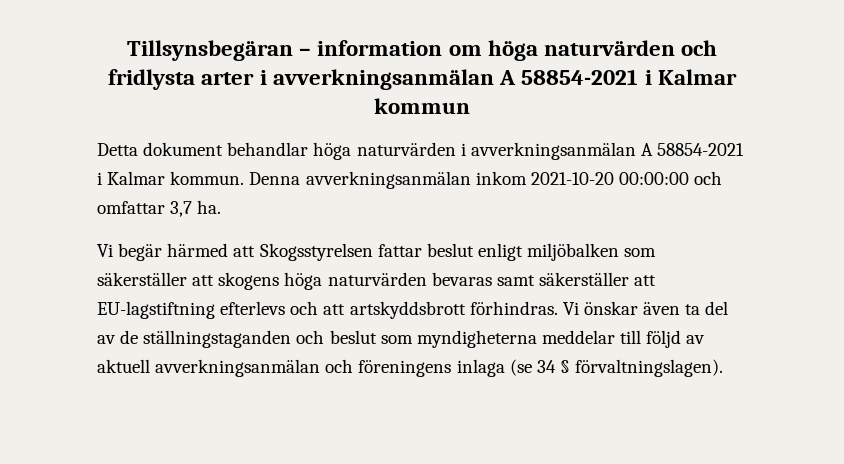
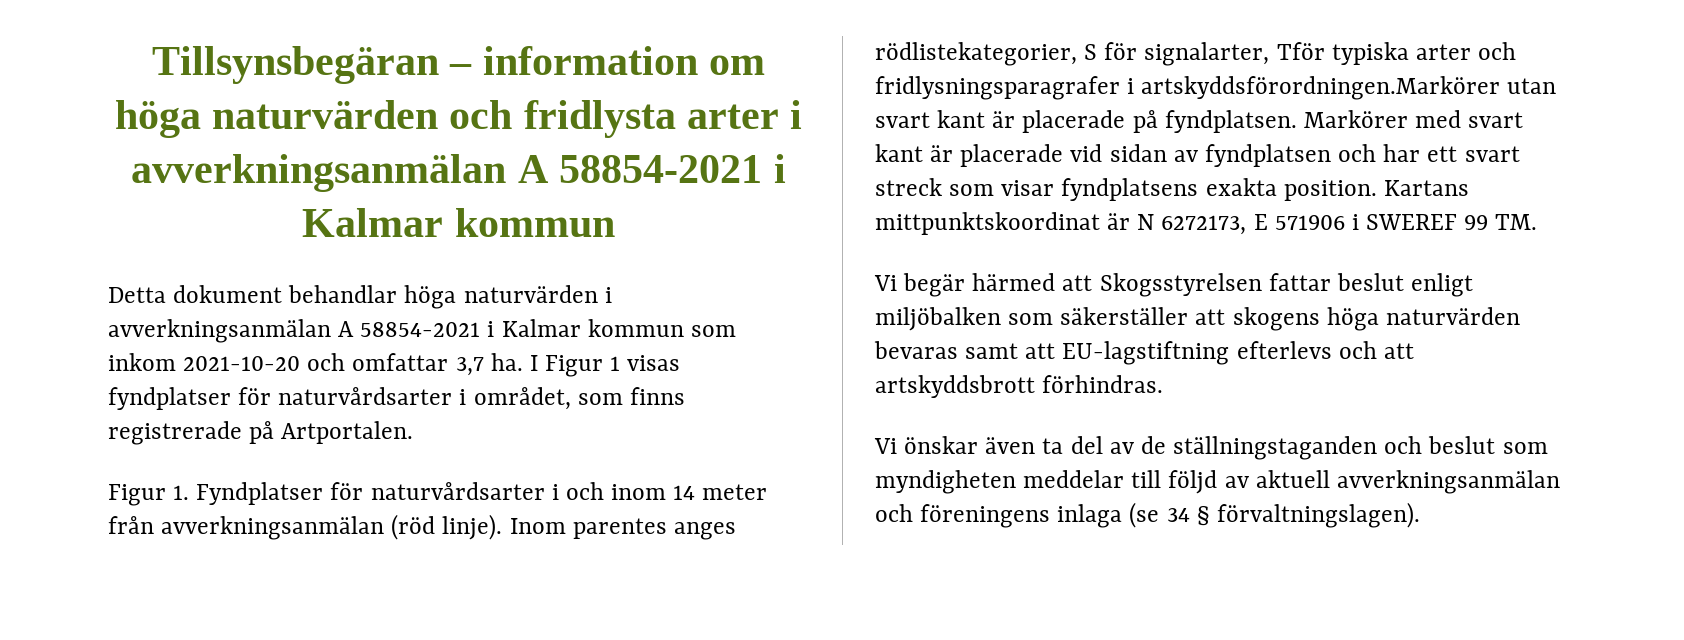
[170,171,471,189] kommun. Denna avverkningsanmälan -> [587,319,736,337] kommun som
[618,172,689,185] 00:00:00 -> (301, 363) none
(222, 207) none -> [529,355,681,377] [108,387,685,410] [108,421,414,445] [108,482,768,506] [108,514,736,540] [875,42,1517,66] [875,76,1557,100] [875,110,1524,133] [875,144,1520,167] [875,178,1469,201] [875,212,1538,235] I Figur 1 visas fyndplatser för naturvårdsarter i området, som finns registrerade på Artportalen. // Figur 1. Fyndplatser för naturvårdsarter i och inom 14 meter från avverkningsanmälan (röd linje). Inom parentes anges rödlistekategorier, S för signalarter, Tför typiska arter och fridlysningsparagrafer i artskyddsförordningen.Markörer utan svart kant är placerade på fyndplatsen. Markörer med svart kant är placerade vid sidan av fyndplatsen och har ett svart streck som visar fyndplatsens exakta position. Kartans mittpunktskoordinat är N 6272173, E 571906 i SWEREF 99 TM.
[538,272,629,286] säkerställer -> (1019, 351) none
(558, 308) none -> (1164, 384) //
[416,330,537,348] myndigheterna -> [875,470,1016,494] myndigheten

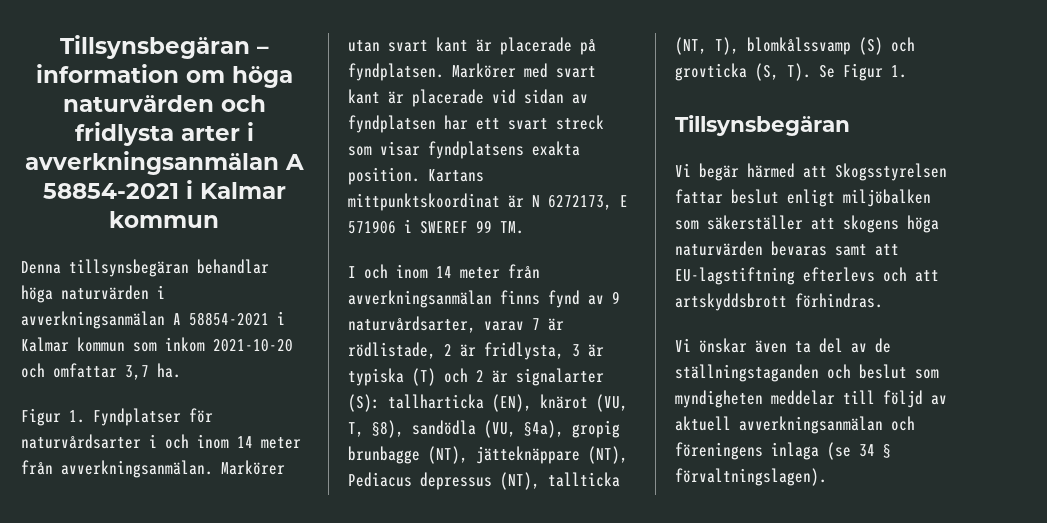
[108,285,283,303] Detta dokument -> [21,259,189,277] Denna tillsynsbegäran
[529,355,681,377] [108,387,685,410] [108,421,414,445] I Figur 1 visas fyndplatser för naturvårdsarter i området, som finns registrerade på Artportalen. -> (181, 370) none
[161,514,736,540] [875,42,1517,66] [875,76,1501,100] avverkningsanmälan (röd linje). Inom parentes anges rödlistekategorier, S för signalarter, Tför typiska arter och fridlysningsparagrafer i artskyddsförordningen.Markörer -> [61,460,285,478] avverkningsanmälan. Markörer
[1338,144,1377,162] och -> (436, 124) none
(1538, 222) none -> [348,264,540,279] [348,290,620,308] [348,316,564,333] [348,342,604,360] [348,368,604,386] [348,394,628,412] [348,420,620,438] [348,446,628,464] [348,472,620,490] [675,37,915,55] [675,63,907,81] [675,115,850,136] // I och inom 14 meter från avverkningsanmälan finns fynd av 9 naturvårdsarter, varav 7 är rödlistade, 2 är fridlysta, 3 är typiska (T) och 2 är signalarter (S): tallharticka (EN), knärot (VU, T, §8), sandödla (VU, §4a), gropig brunbagge (NT), jätteknäppare (NT), Pediacus depressus (NT), tallticka (NT, T), blomkålssvamp (S) och grovticka (S, T). Se Figur 1. // Tillsynsbegäran

